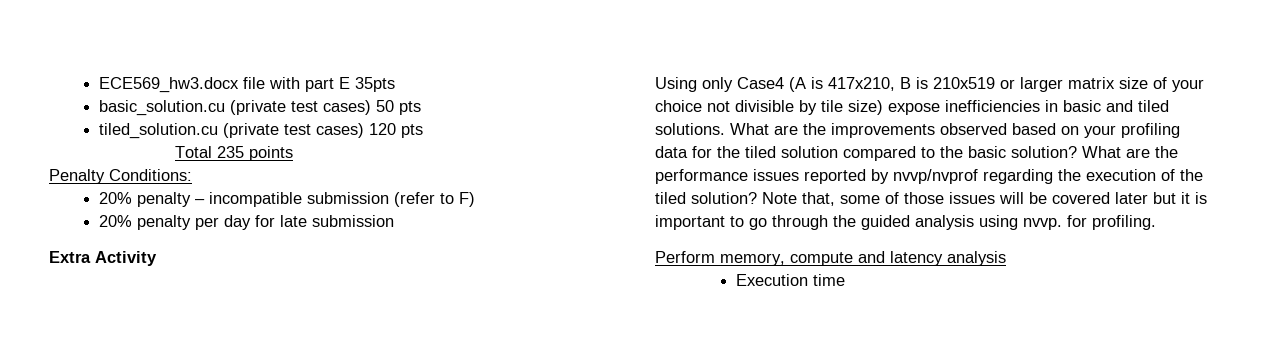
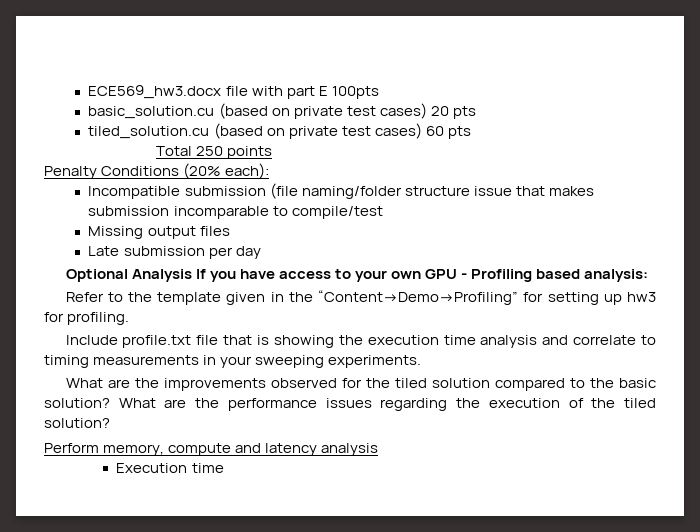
[354,77,395,92] 35pts -> [331,86,379,99] 100pts
[229,100,394,115] (private test cases) 50 -> [218,103,449,119] (based on private test cases) 20
[222,123,396,138] (private test cases) 120 -> [213,123,444,139] (based on private test cases) 60
[217,146,245,158] 235 -> [195,146,223,156] 250
[109,169,192,181] [98,192,475,207] [98,215,394,230] [49,251,157,266] [655,77,1204,92] [655,100,1169,115] [655,123,725,135] Conditions: // 20% penalty – incompatible submission (refer to F) // 20% penalty per day for late submission // Extra Activity // Using only Case4 (A is 417x210, B is 210x519 or larger matrix size of your choice not divisible by tile size) expose inefficiencies in basic and tiled solutions. -> [101,163,270,179] [88,183,594,199] [88,206,383,219] [88,226,230,239] [88,246,261,259] [65,269,649,282] [65,290,656,305] [44,312,130,325] [65,335,656,348] [44,355,422,368] Conditions (20% each): // Incompatible submission (file naming/folder structure issue that makes submission incomparable to compile/test // Missing output files // Late submission per day // Optional Analysis If you have access to your own GPU - Profiling based analysis: // Refer to the template given in the “Content→Demo→Profiling” for setting up hw3 for profiling. // Include profile.txt file that is showing the execution time analysis and correlate to timing measurements in your sweeping experiments. //
[1012,123,1180,138] [655,146,688,158] based on your profiling data -> (337, 383) none
[804,169,978,184] reported by nvvp/nvprof -> (372, 403) none
[762,192,1207,206] [655,215,1156,230] Note that, some of those issues will be covered later but it is important to go through the guided analysis using nvvp. for profiling. -> (110, 423) none

